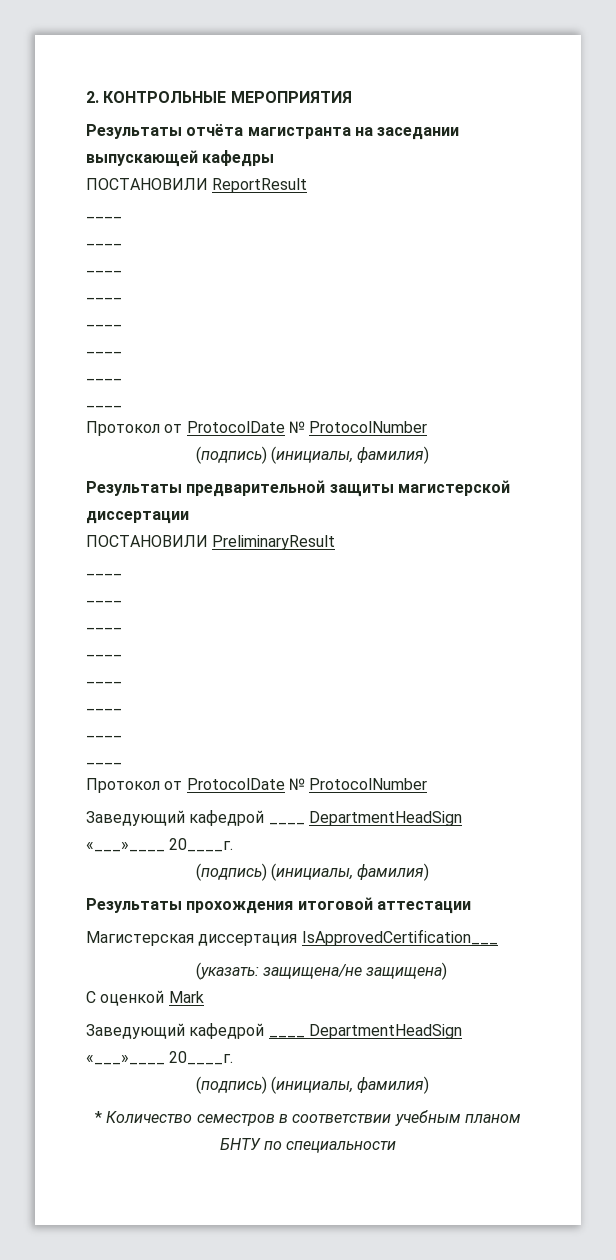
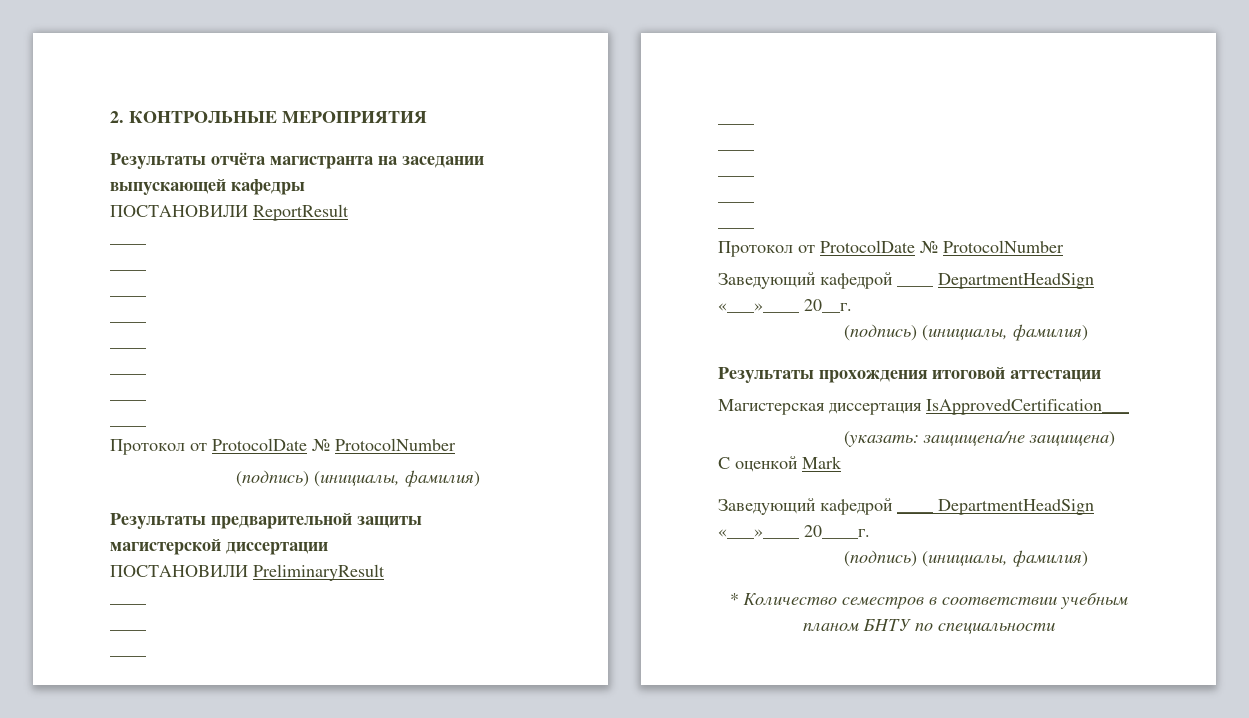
[169,838,234,852] 20____г. -> [804,299,852,313] 20__г.

